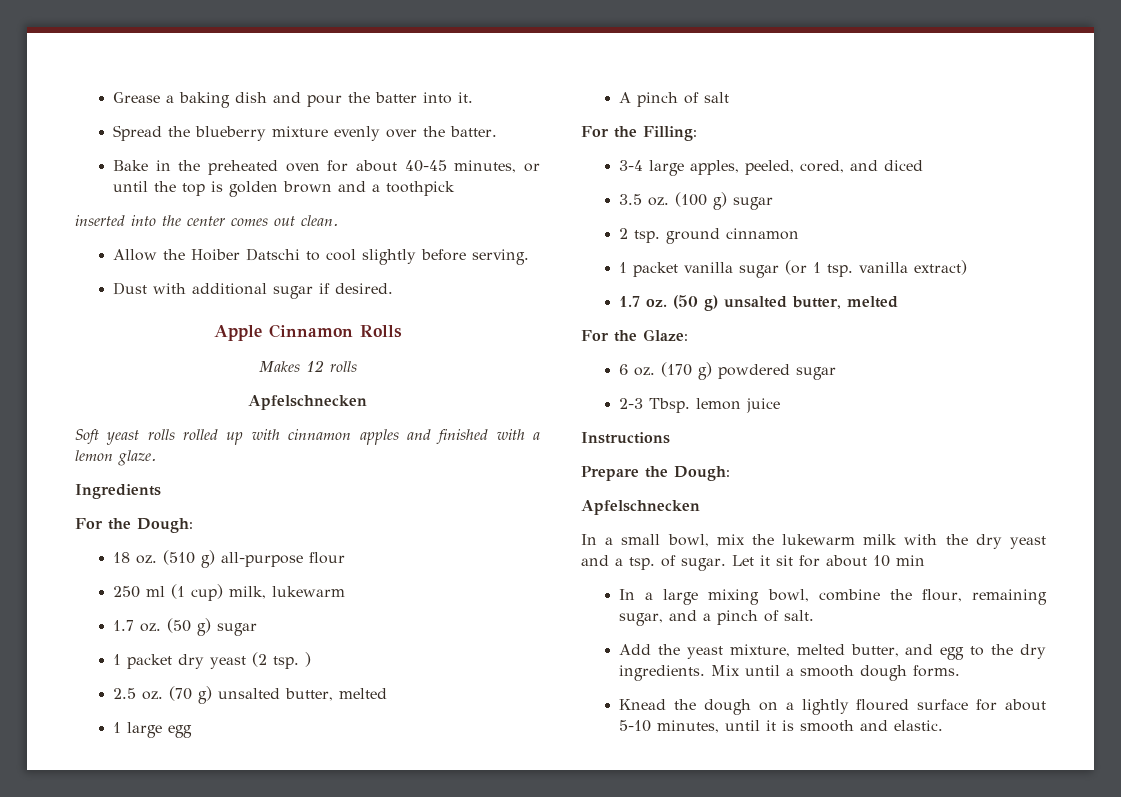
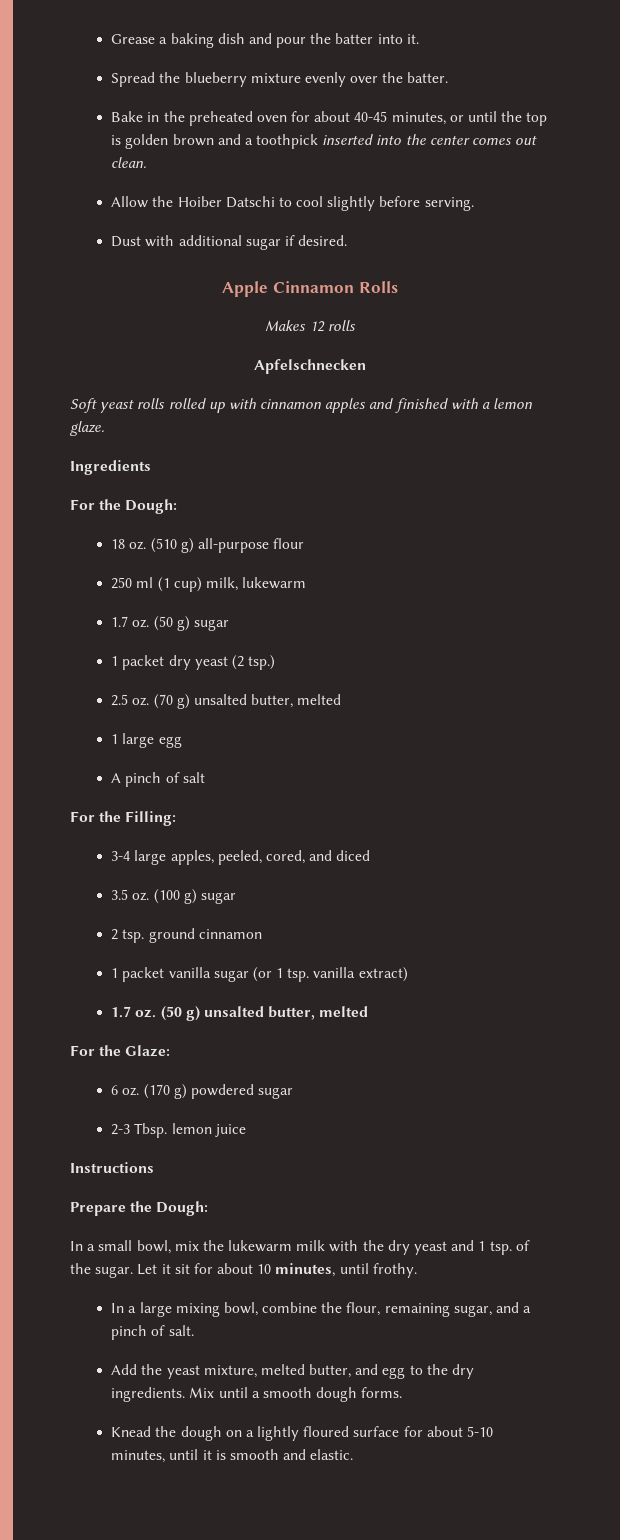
(456, 188) // -> (319, 141) none
[273,652,312,669] tsp. ) -> [248,655,276,670] tsp.)
[581,500,700,515] // Apfelschnecken -> (209, 1208) none
[615,558,623,566] a -> [478,1241,486,1251] 1
(676, 561) none -> [70,1263,91,1274] the
[895,555,925,566] min -> [275,1263,417,1278] minutes, until frothy.

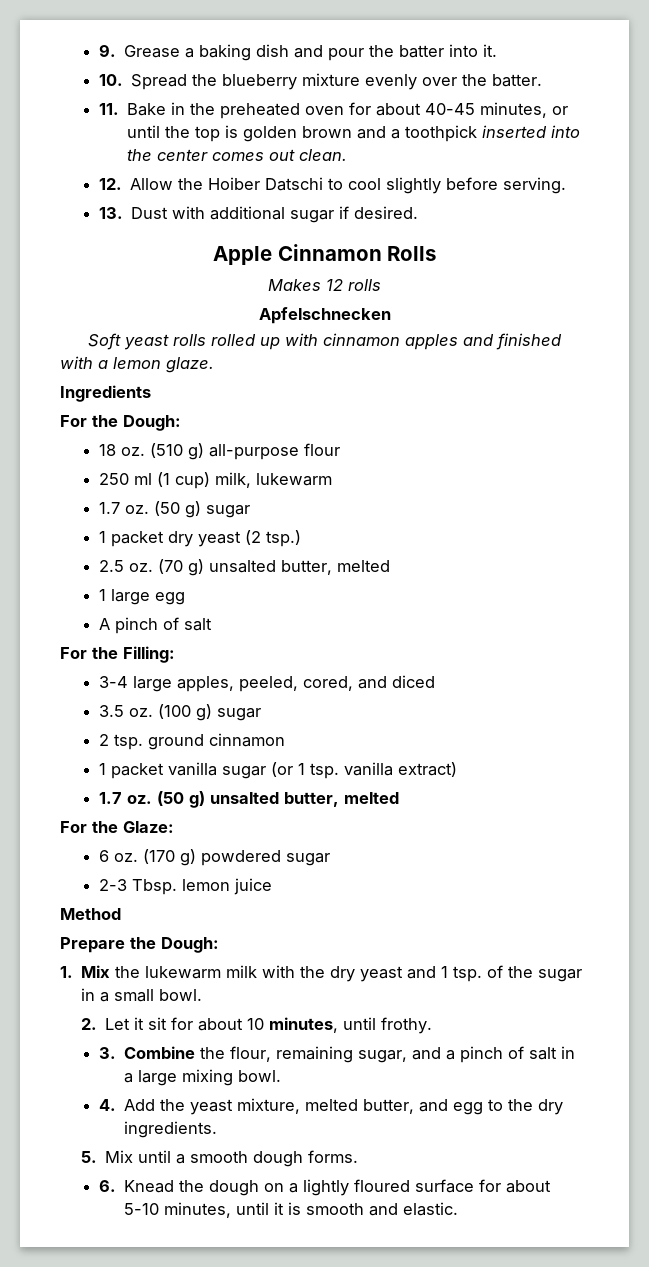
(111, 39) none -> [98,44,116,57] 9.
(419, 39) none -> [98,74,123,86] 10.
(449, 77) none -> [98,103,119,115] 11.
(147, 162) none -> [98,178,122,190] 12.
(474, 204) none -> [98,207,123,219] 13.
[70,1162,154,1173] Instructions -> [60,908,121,920] Method
[70,1240,199,1254] In a small bowl, mix -> [60,965,111,978] 1. Mix
[95,1266,134,1278] sugar. -> [538,969,583,982] [81,988,203,1002] [80,1018,97,1030] sugar in a small bowl. // 2.
[111,1302,318,1317] In a large mixing bowl, combine -> [98,1046,196,1059] 3. Combine
[168,1325,194,1336] salt. // -> [529,1046,576,1060] [124,1069,282,1086] [98,1099,116,1111] salt in a large mixing bowl. // 4.
(186, 1394) none -> [80,1151,97,1163] // 5.
(403, 1392) none -> [98,1180,116,1192] 6.

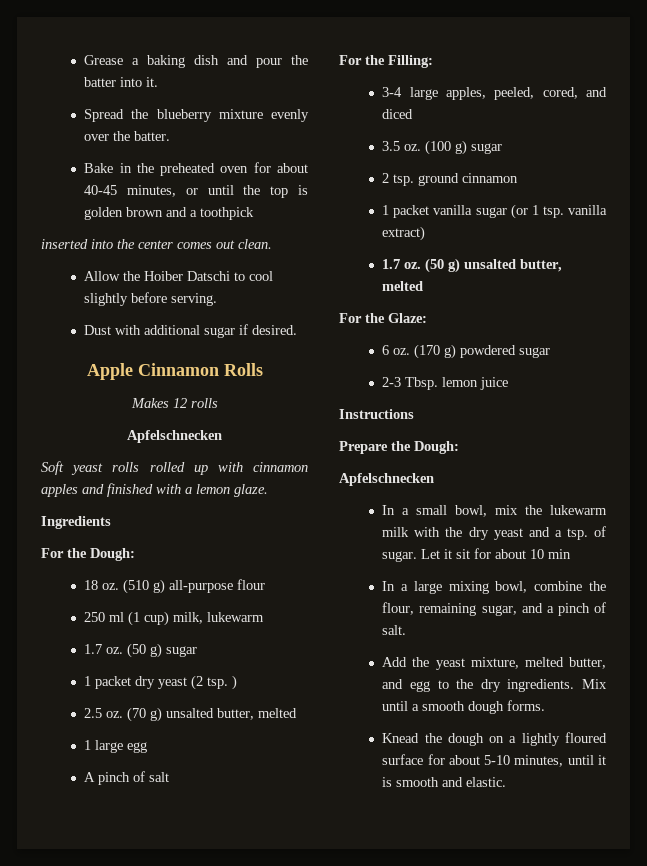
[98,44,116,57] 9. -> (84, 60) none
[98,74,123,86] 10. -> (159, 82) none
[98,103,119,115] 11. -> (171, 136) none
(478, 133) none -> (255, 213) //
[98,178,122,190] 12. -> (272, 244) none
[98,207,123,219] 13. -> (218, 299) none
[265,530,301,547] tsp.) -> [207,675,238,690] tsp. )
[60,908,121,920] Method -> [339,409,414,419] Instructions
[60,965,111,978] 1. Mix -> [339,473,434,486] [382,505,519,517] Apfelschnecken // In a small bowl, mix
[441,966,449,978] 1 -> [554,530,562,537] a
[508,966,583,982] [81,988,203,1002] [80,1018,97,1030] the sugar in a small bowl. // 2. -> [382,551,418,562] sugar.
[269,1017,433,1034] [98,1046,196,1059] minutes, until frothy. // 3. Combine -> [548,549,572,559] [382,581,583,594] min // In a large mixing bowl, combine
[529,1046,576,1060] [124,1069,282,1086] [98,1099,116,1111] salt in a large mixing bowl. // 4. -> [382,625,407,635] salt. //
[80,1151,97,1163] // 5. -> (575, 685) none
[98,1180,116,1192] 6. -> (546, 705) none

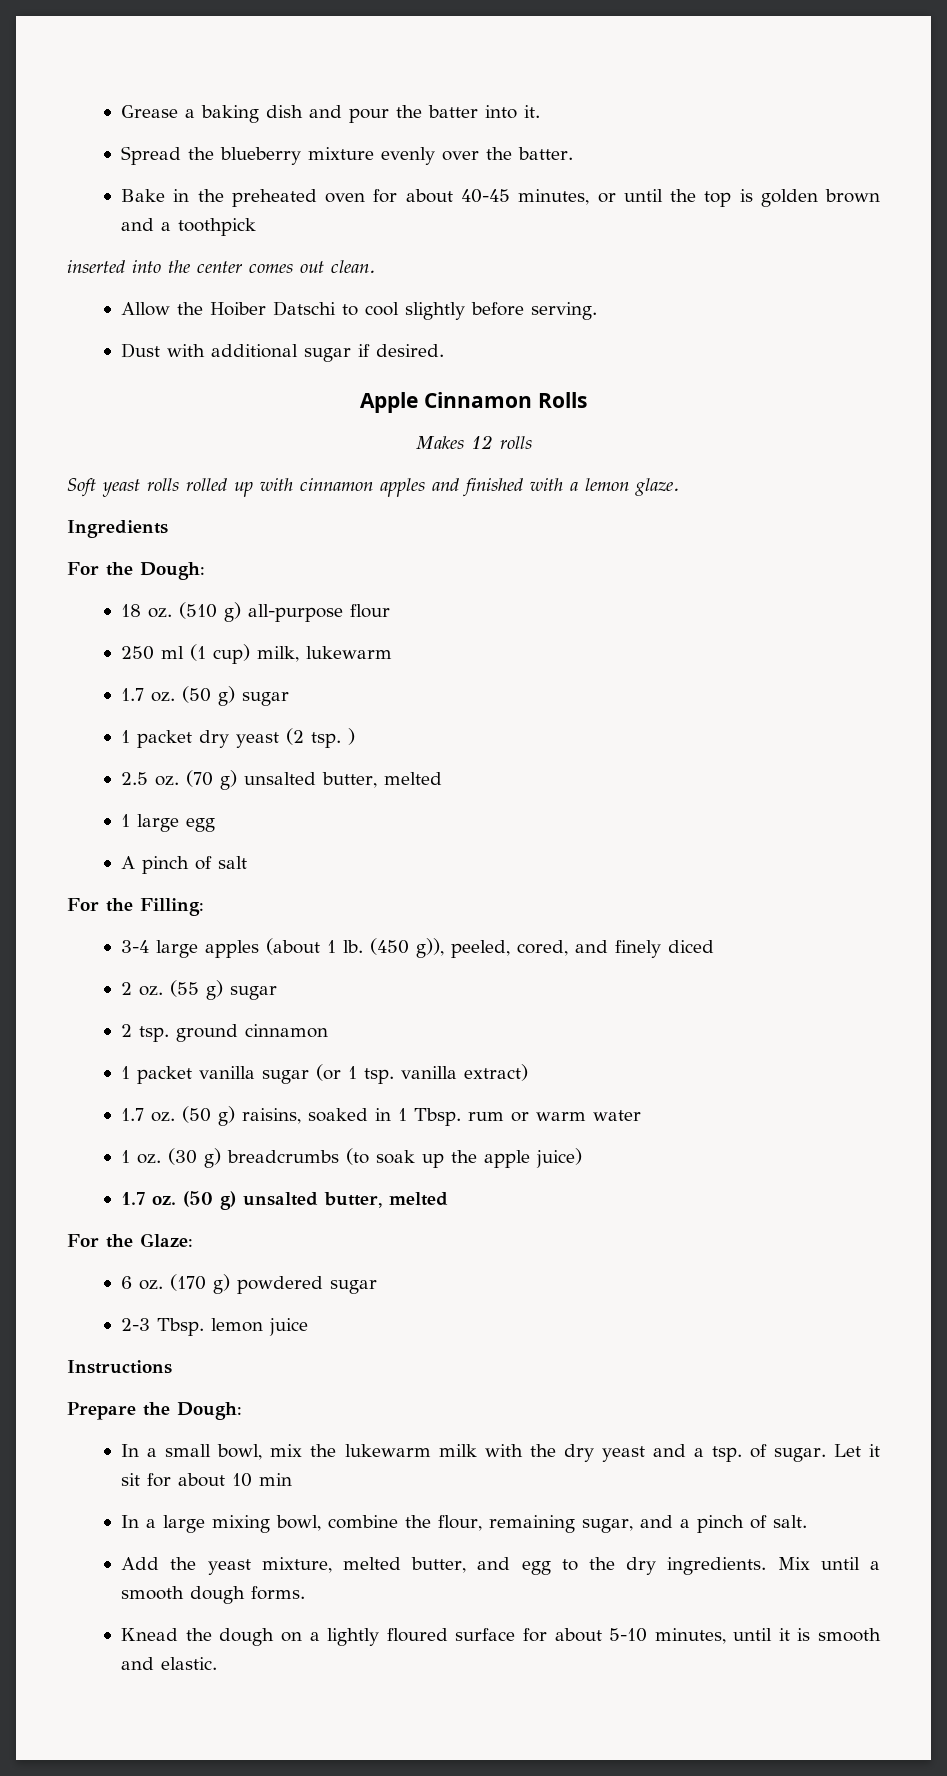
[127,430,222,443] // Apfelschnecken -> (532, 442) none
[445,87,486,100] apples, -> [205,938,445,958] apples (about 1 lb. (450 g)),
(607, 92) none -> [615,940,662,958] finely
[382,140,452,155] 3.5 oz. (100 -> [121,980,200,997] 2 oz. (55
(426, 233) none -> [121,1106,642,1126] [121,1148,583,1168] // 1.7 oz. (50 g) raisins, soaked in 1 Tbsp. rum or warm water // 1 oz. (30 g) breadcrumbs (to soak up the apple juice)
[339,473,434,486] // Apfelschnecken -> (242, 1411) none

